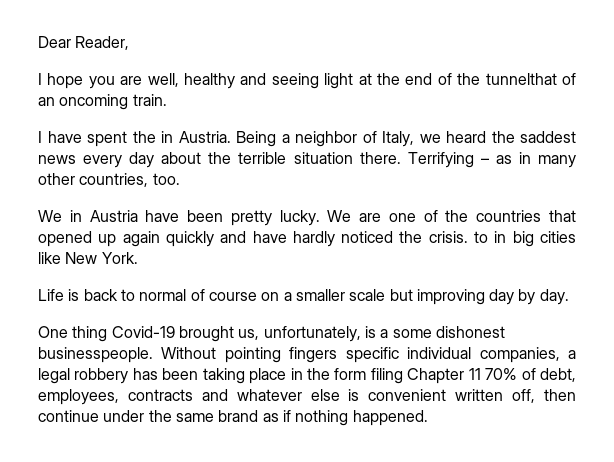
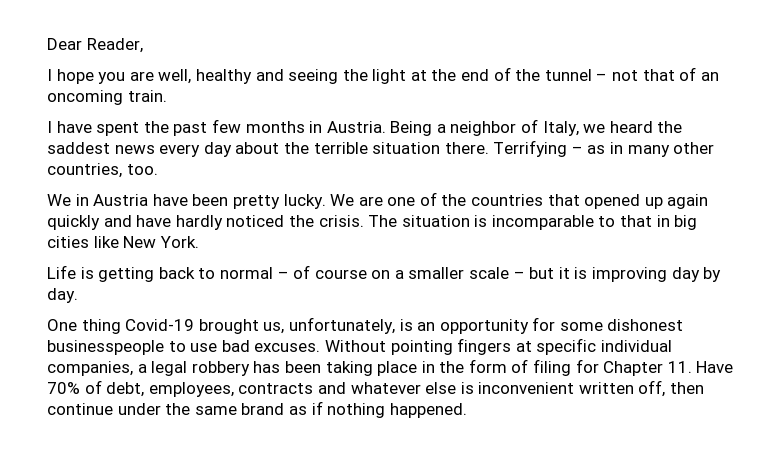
(319, 81) none -> [342,69,368,81] the
[485,73,557,85] tunnelthat -> [544,69,675,81] tunnel – not that
(156, 137) none -> [173,119,305,136] past few months
[474,231,489,243] to -> [368,215,653,230] The situation is incomparable to that
(80, 295) none -> [98,267,155,282] getting
(187, 295) none -> [277,271,289,279] –
[389,289,413,301] but -> [513,267,588,279] – but it is
[380,326,505,338] [38,347,153,363] a some dishonest businesspeople. -> [417,317,684,334] [47,340,321,355] an opportunity for some dishonest businesspeople to use bad excuses.
(338, 355) none -> [515,341,532,352] at
[370,368,481,384] filing Chapter 11 -> [511,359,734,376] of filing for Chapter 11. Have
[368,389,447,401] convenient -> [478,382,575,394] inconvenient

